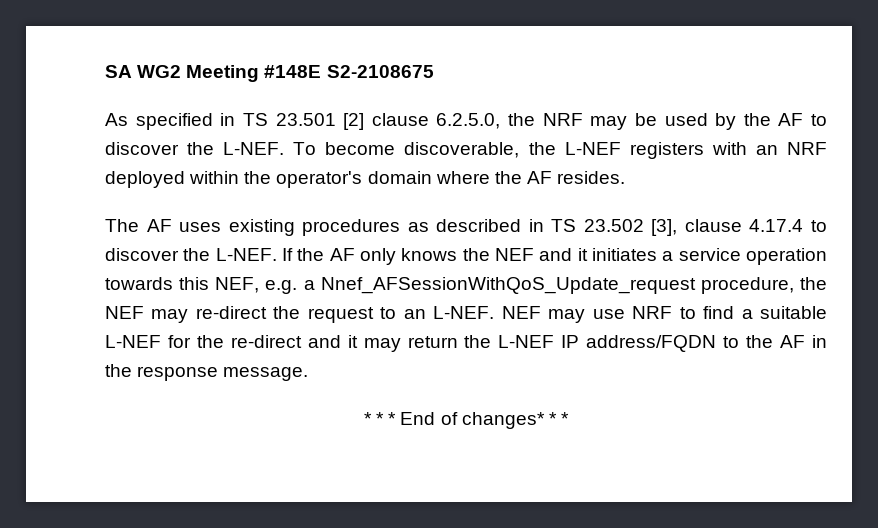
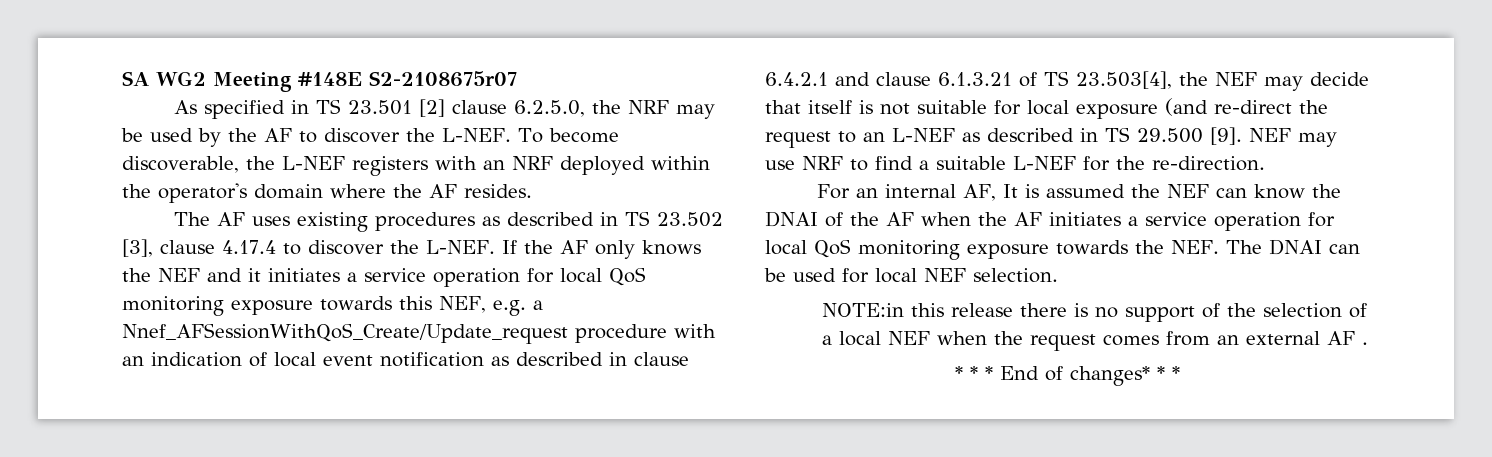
[326,65,434,78] S2-2108675 -> [369,71,517,87] S2-2108675r07
(827, 256) none -> [527,267,646,286] [122,296,313,316] for local QoS monitoring exposure
[320,277,827,294] [105,306,189,323] Nnef_AFSessionWithQoS_Update_request procedure, the NEF may -> [122,323,716,344] [122,352,689,367] [765,71,1369,91] [765,98,1208,119] Nnef_AFSessionWithQoS_Create/Update_request procedure with an indication of local event notification as described in clause 6.4.2.1 and clause 6.1.3.21 of TS 23.503[4], the NEF may decide that itself is not suitable for local exposure (and
[433,306,495,319] L-NEF. -> [892,127,1242,145] L-NEF as described in TS 29.500 [9].
[230,335,827,352] [105,364,309,381] re-direct and it may return the L-NEF IP address/FQDN to the AF in the response message. -> [1152,156,1265,171] [816,184,1341,201] [765,211,1335,231] [765,239,1360,260] [764,268,1058,283] [822,303,1368,322] [822,331,1369,351] re-direction. // For an internal AF, It is assumed the NEF can know the DNAI of the AF when the AF initiates a service operation for local QoS monitoring exposure towards the NEF. The DNAI can be used for local NEF selection. // NOTE:in this release there is no support of the selection of a local NEF when the request comes from an external AF .

